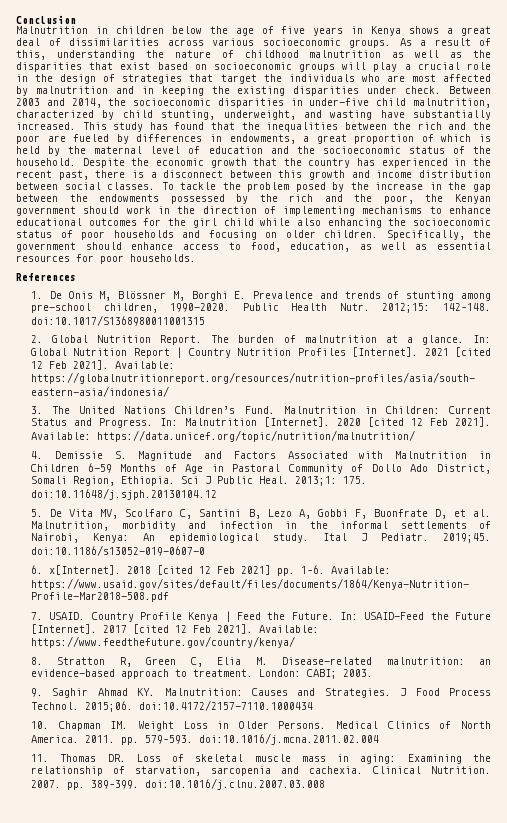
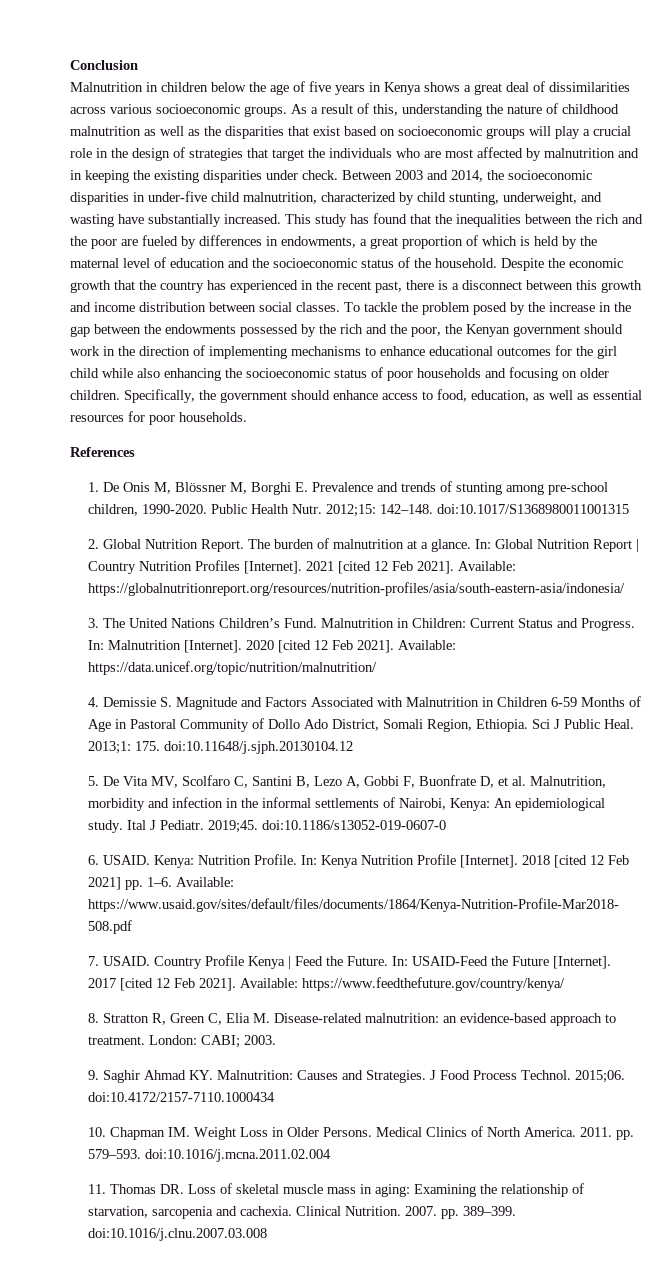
[49,565,122,575] x[Internet]. -> [102,854,518,868] USAID. Kenya: Nutrition Profile. In: Kenya Nutrition Profile [Internet].

